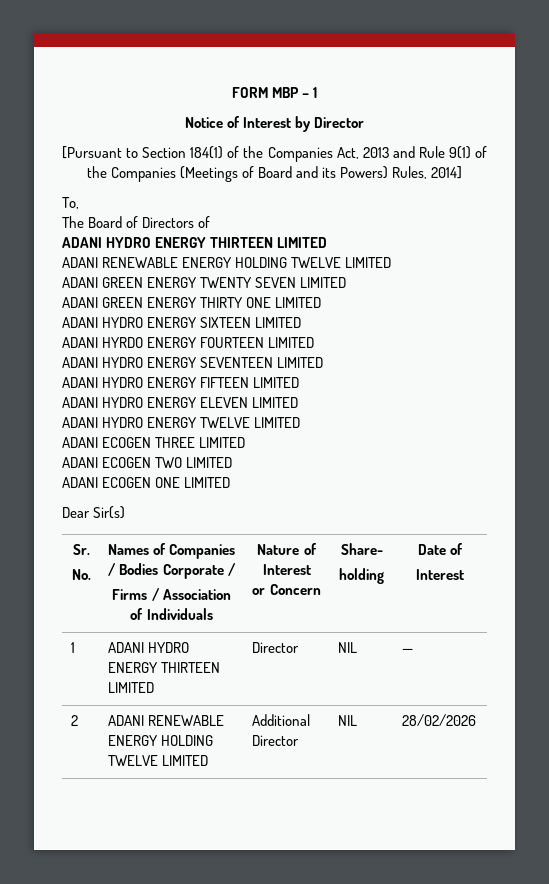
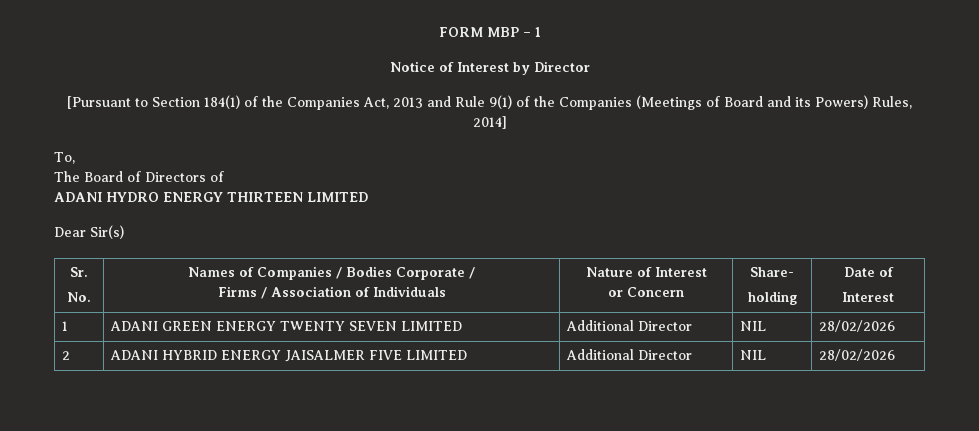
[62,257,392,268] [62,277,347,288] [62,297,322,308] [62,317,302,328] [62,337,315,348] [62,357,324,368] [62,377,300,388] [62,397,299,408] [62,417,301,428] [62,437,246,448] [62,457,233,468] [62,477,231,488] // ADANI RENEWABLE ENERGY HOLDING TWELVE LIMITED // ADANI GREEN ENERGY TWENTY SEVEN LIMITED // ADANI GREEN ENERGY THIRTY ONE LIMITED // ADANI HYDRO ENERGY SIXTEEN LIMITED // ADANI HYRDO ENERGY FOURTEEN LIMITED // ADANI HYDRO ENERGY SEVENTEEN LIMITED // ADANI HYDRO ENERGY FIFTEEN LIMITED // ADANI HYDRO ENERGY ELEVEN LIMITED // ADANI HYDRO ENERGY TWELVE LIMITED // ADANI ECOGEN THREE LIMITED // ADANI ECOGEN TWO LIMITED // ADANI ECOGEN ONE LIMITED -> (368, 197) none
[147,642,189,653] [107,662,220,673] [107,682,154,693] [251,642,299,653] [337,642,357,653] [401,648,413,653] [70,715,78,726] [107,715,224,726] [107,735,213,746] [107,755,208,766] [251,714,310,726] [251,735,299,746] [337,715,357,726] [401,714,476,726] HYDRO ENERGY THIRTEEN LIMITED | Director | NIL | — // 2 | ADANI RENEWABLE ENERGY HOLDING TWELVE LIMITED | Additional Director | NIL | 28/02/2026 -> [161,321,462,331] [565,320,692,331] [739,321,766,331] [818,320,895,332] [61,351,70,360] [109,350,467,362] [565,349,692,360] [739,350,766,360] [818,349,895,361] GREEN ENERGY TWENTY SEVEN LIMITED | Additional Director | NIL | 28/02/2026 // 2 | ADANI HYBRID ENERGY JAISALMER FIVE LIMITED | Additional Director | NIL | 28/02/2026

